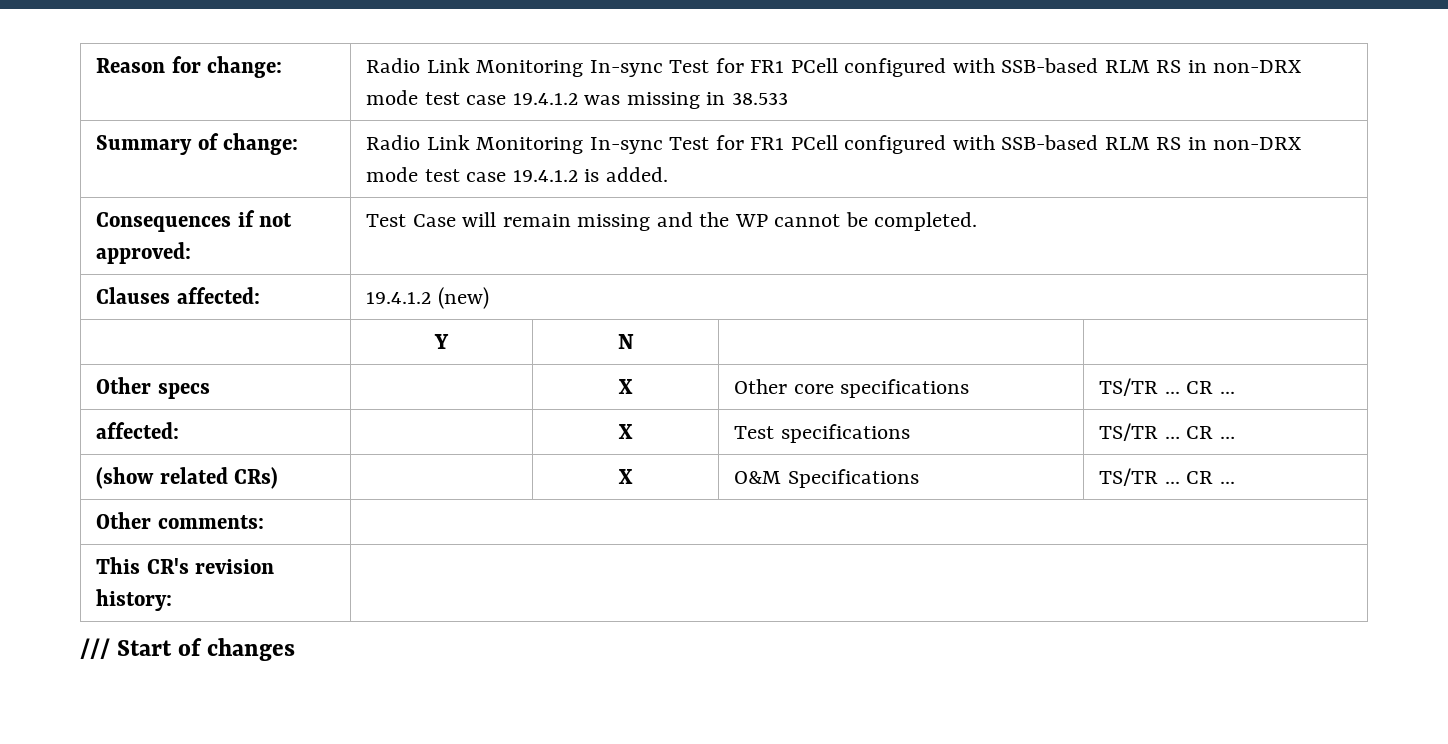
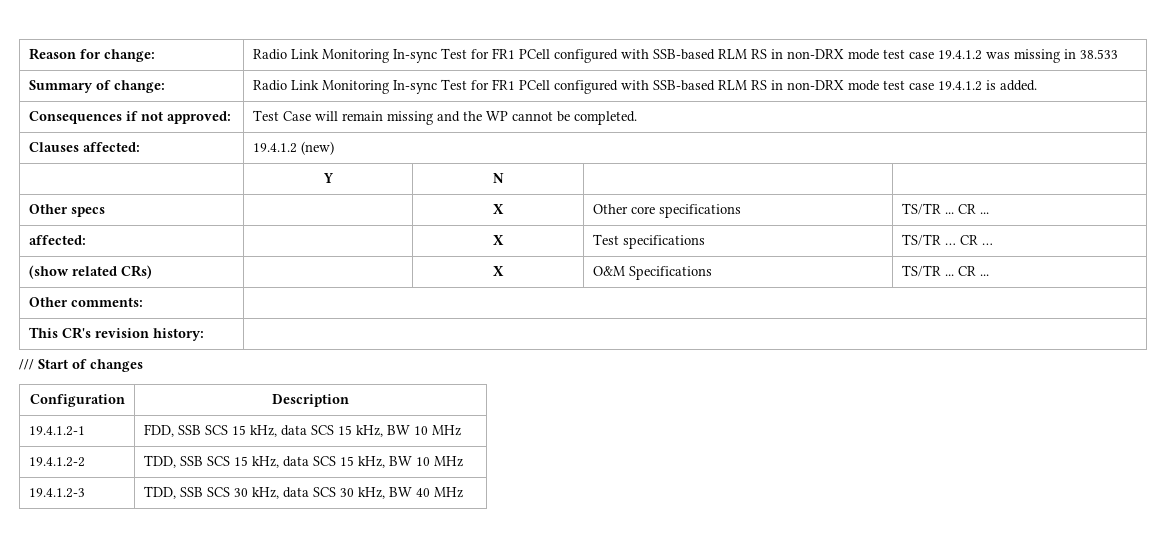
(296, 649) none -> [29,394,125,407] [272,394,349,407] [28,426,85,436] [143,424,461,437] [28,457,85,467] [143,455,463,468] [28,488,85,498] [143,486,463,499] // Configuration | Description // 19.4.1.2-1 | FDD, SSB SCS 15 kHz, data SCS 15 kHz, BW 10 MHz // 19.4.1.2-2 | TDD, SSB SCS 15 kHz, data SCS 15 kHz, BW 10 MHz // 19.4.1.2-3 | TDD, SSB SCS 30 kHz, data SCS 30 kHz, BW 40 MHz

